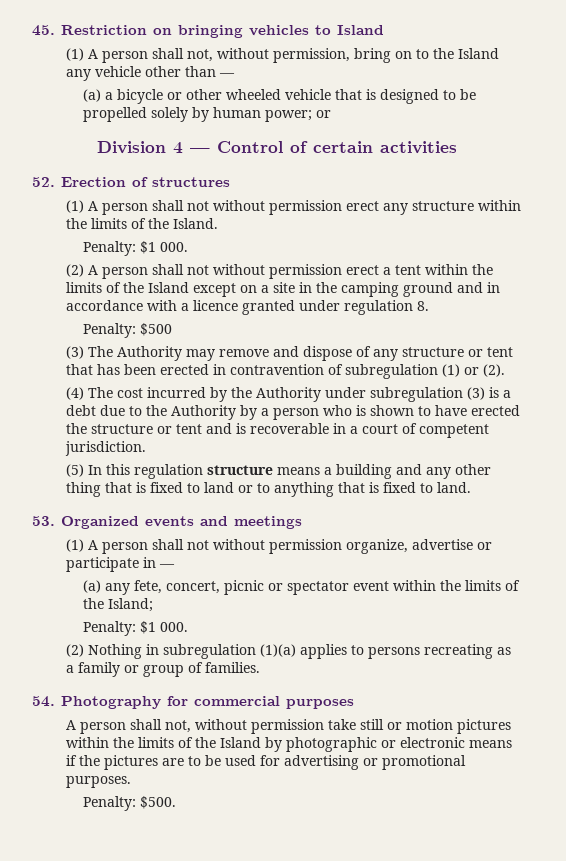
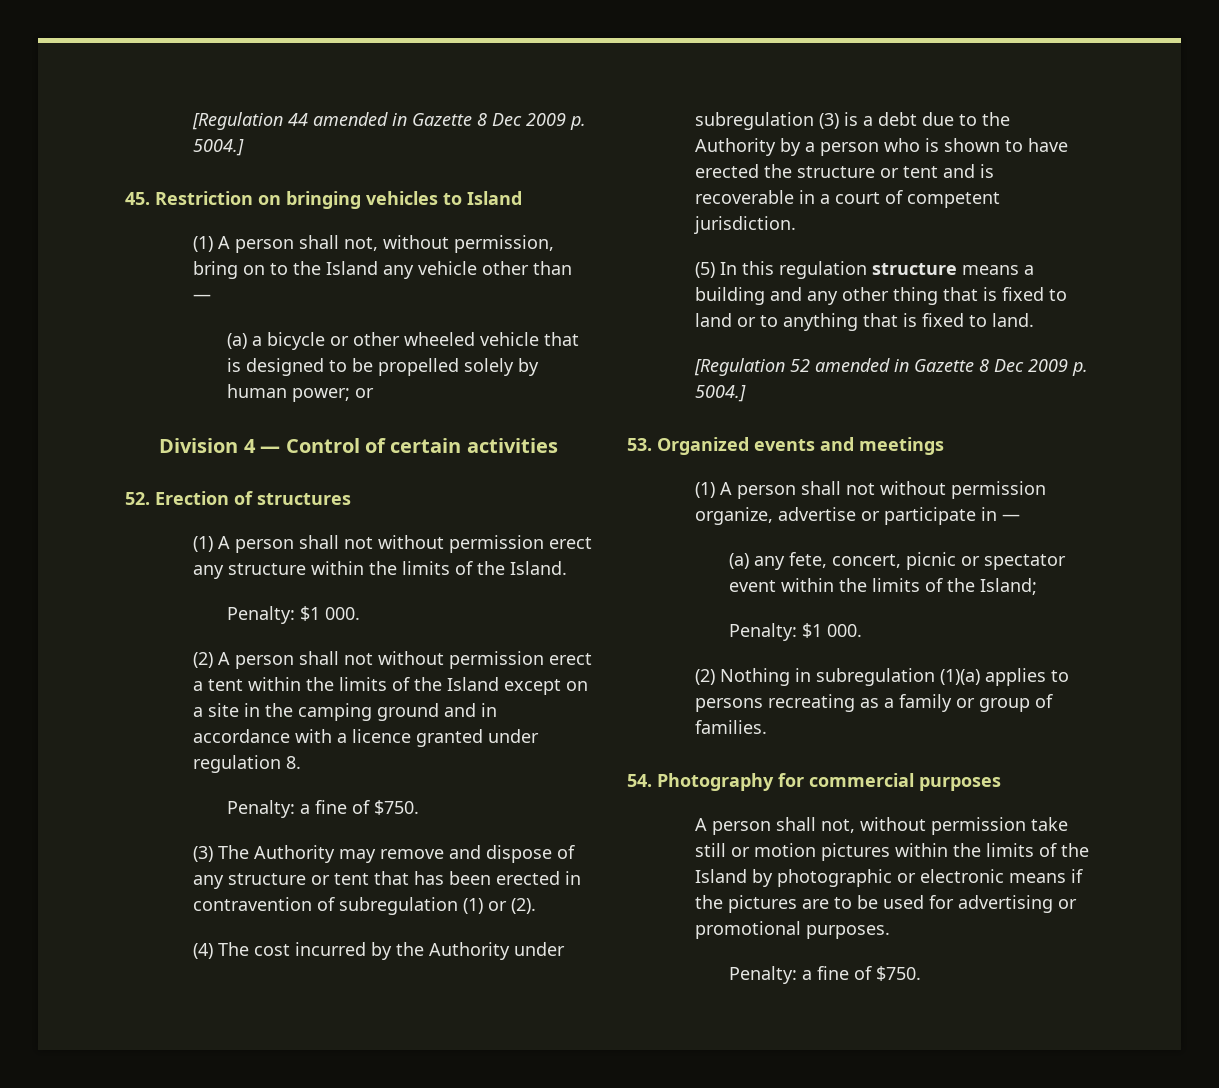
(32, 30) none -> [191,112,586,130] [192,139,244,156] [Regulation 44 amended in Gazette 8 Dec 2009 p. 5004.] //
[139,323,172,336] $500 -> [299,800,419,815] a fine of $750.
(471, 487) none -> [693,358,1088,376] [694,385,746,402] // [Regulation 52 amended in Gazette 8 Dec 2009 p. 5004.]
[139,796,176,809] $500. -> [801,966,921,981] a fine of $750.

